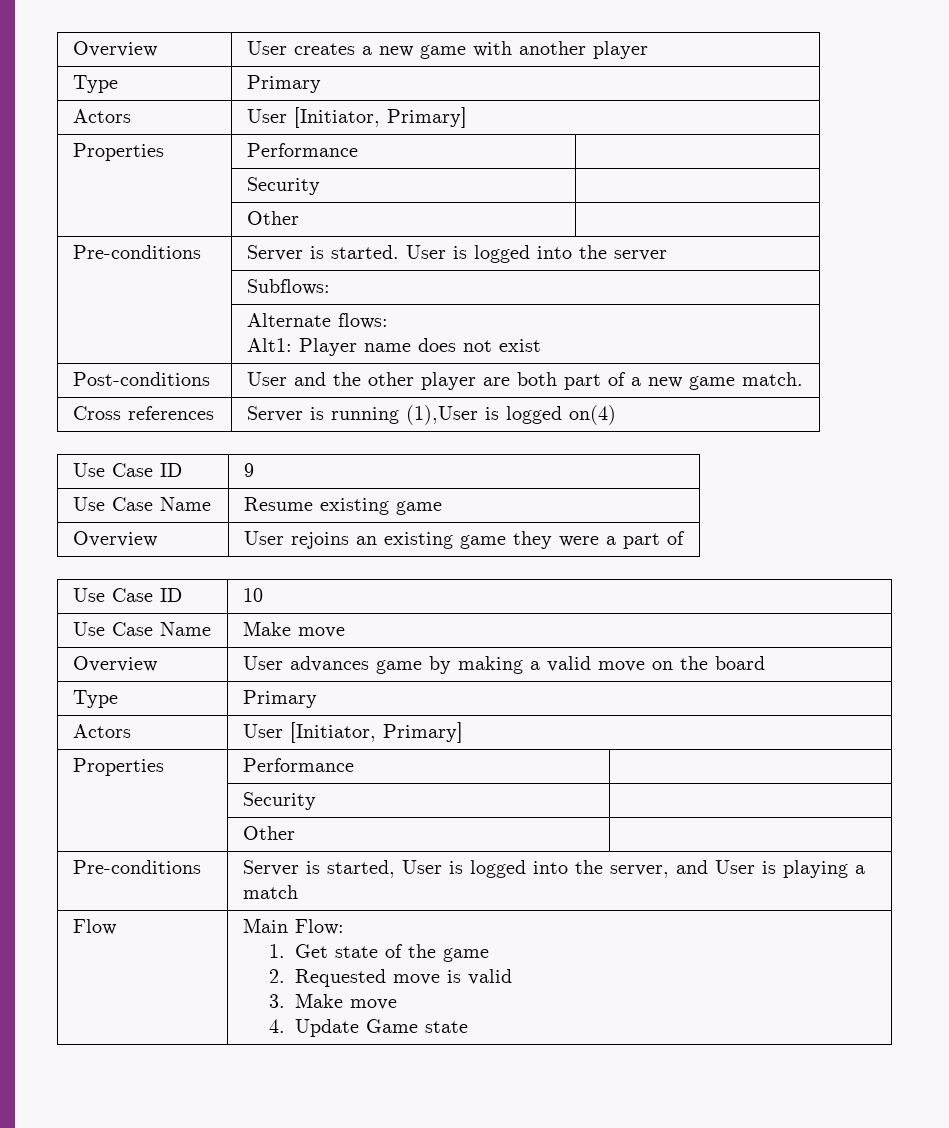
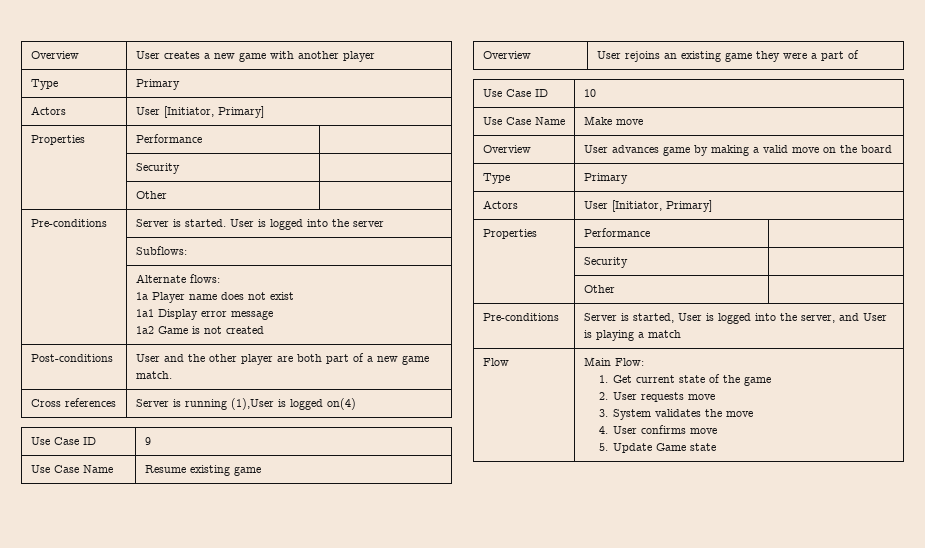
[247,338,293,352] Alt1: -> [135,292,148,300] 1a
(542, 345) none -> [135,309,273,320] [135,326,264,334] // 1a1 Display error message // 1a2 Game is not created
(328, 951) none -> [636,375,676,383] current
[294,969,512,987] Requested move is valid -> [613,392,716,402] User requests move
[294,993,397,1010] [268,1019,285,1033] Make move // 4. -> [613,409,754,420] [598,425,718,434] [598,443,608,451] System validates the move // 4. User confirms move // 5.

